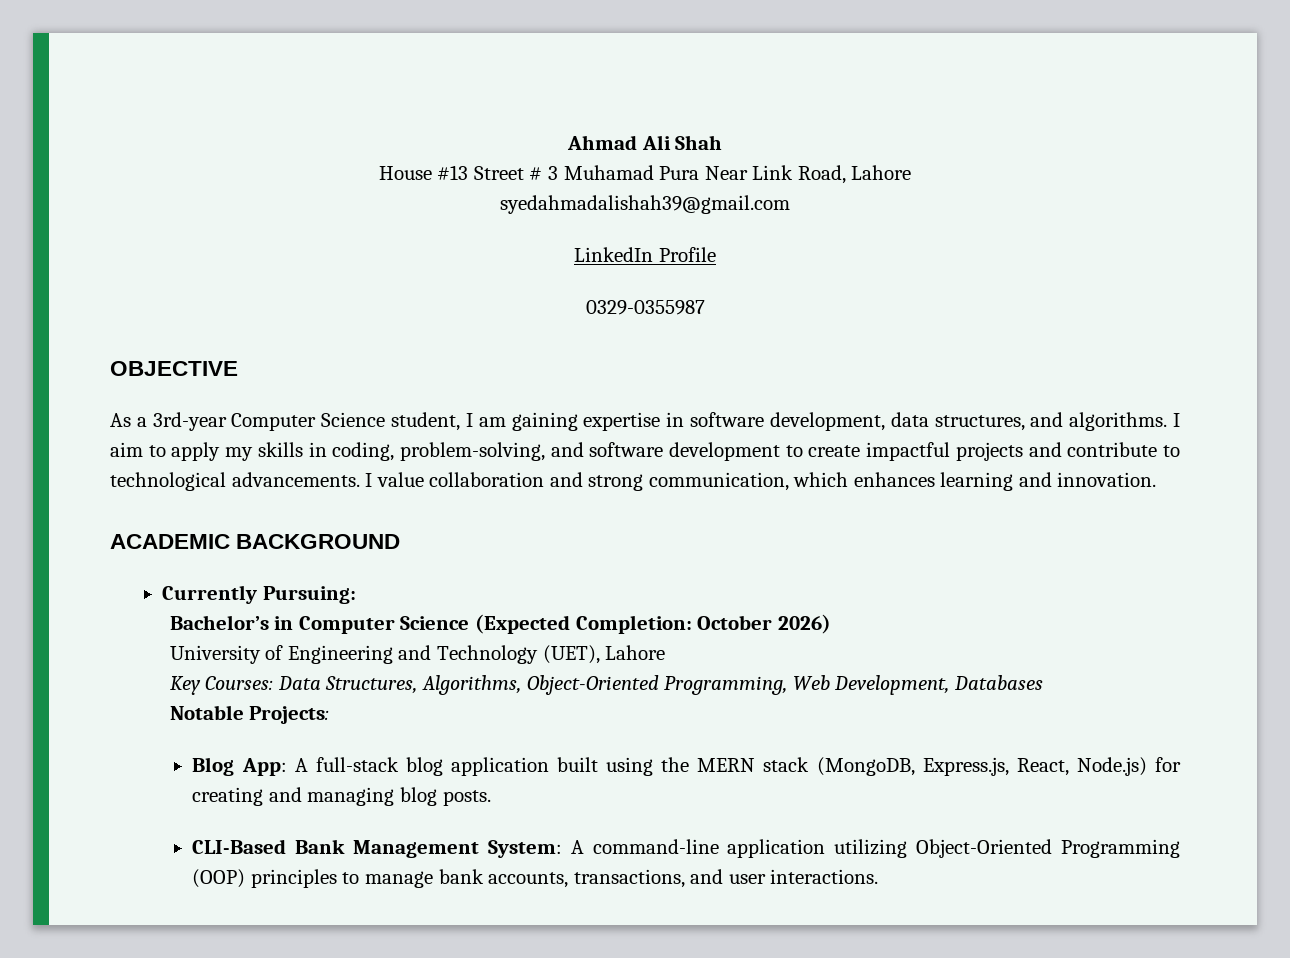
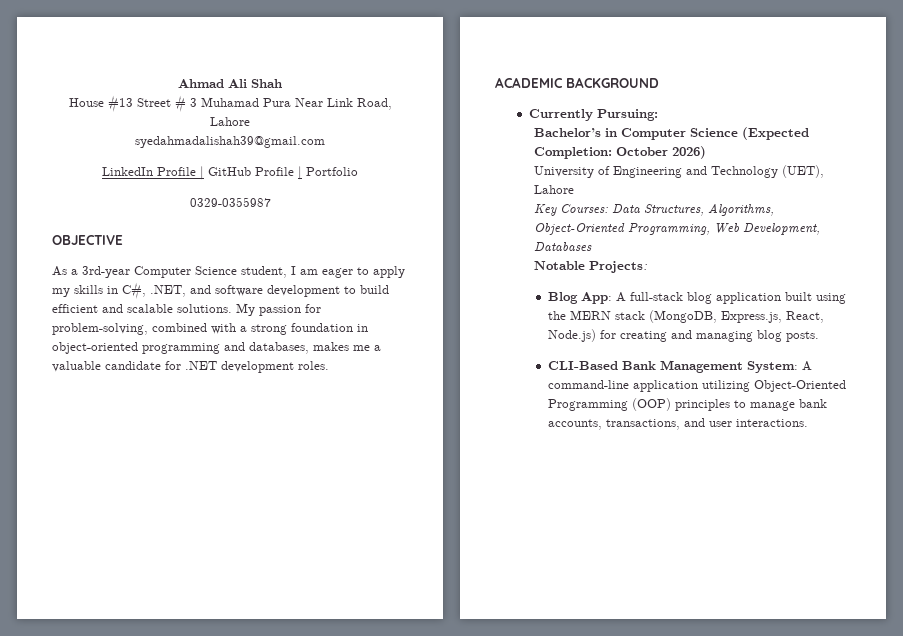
(716, 254) none -> [200,166,358,180] | GitHub Profile | Portfolio
[511,412,1181,431] [110,442,143,457] gaining expertise in software development, data structures, and algorithms. I aim -> [322,268,353,278] eager
[332,442,545,461] coding, problem-solving, -> [122,282,186,299] C#, .NET,
[808,442,1181,461] [110,472,1157,491] create impactful projects and contribute to technological advancements. I value collaboration and strong communication, which enhances learning and innovation. -> [360,285,389,294] [52,303,321,316] [52,323,368,335] [52,342,381,354] [52,361,329,373] build efficient and scalable solutions. My passion for problem-solving, combined with a strong foundation in object-oriented programming and databases, makes me a valuable candidate for .NET development roles.

